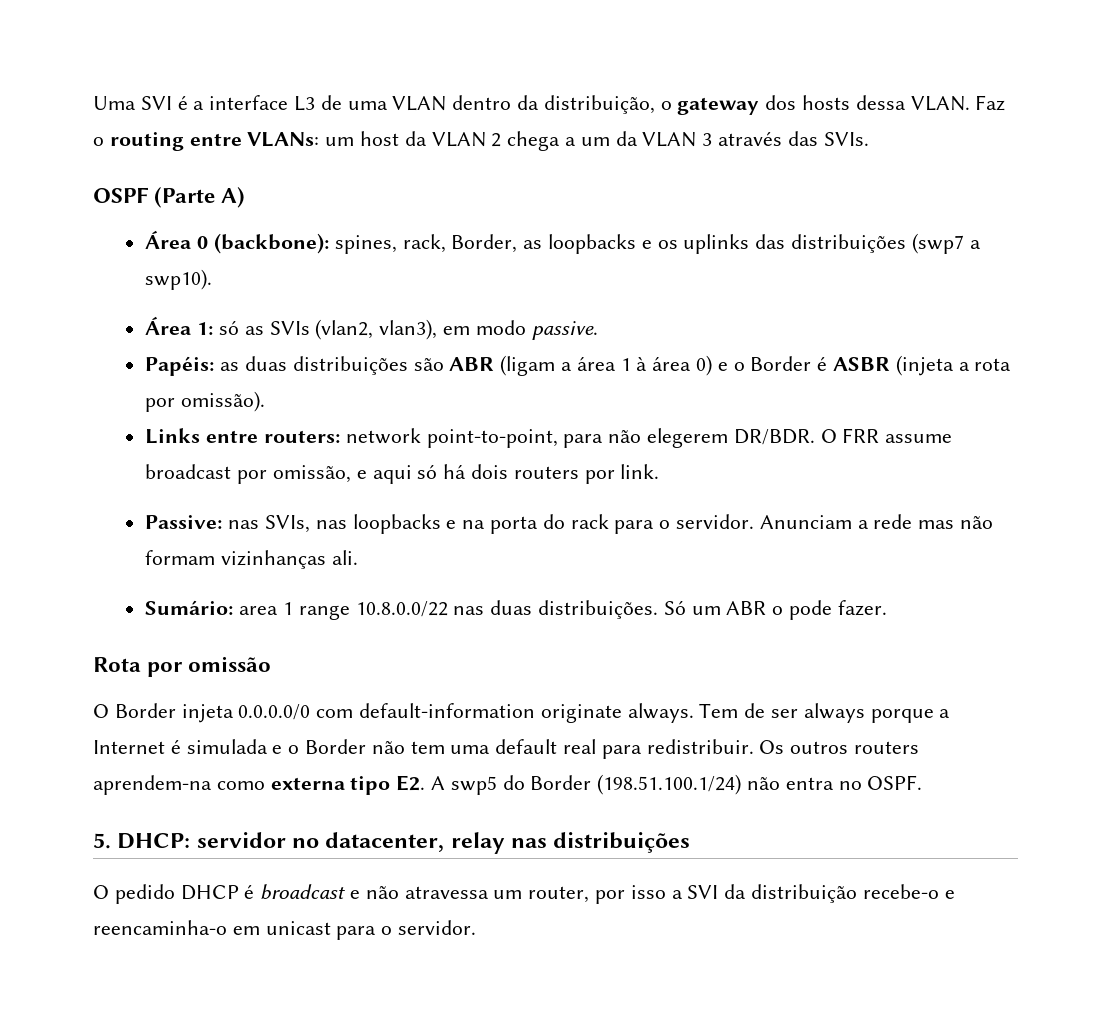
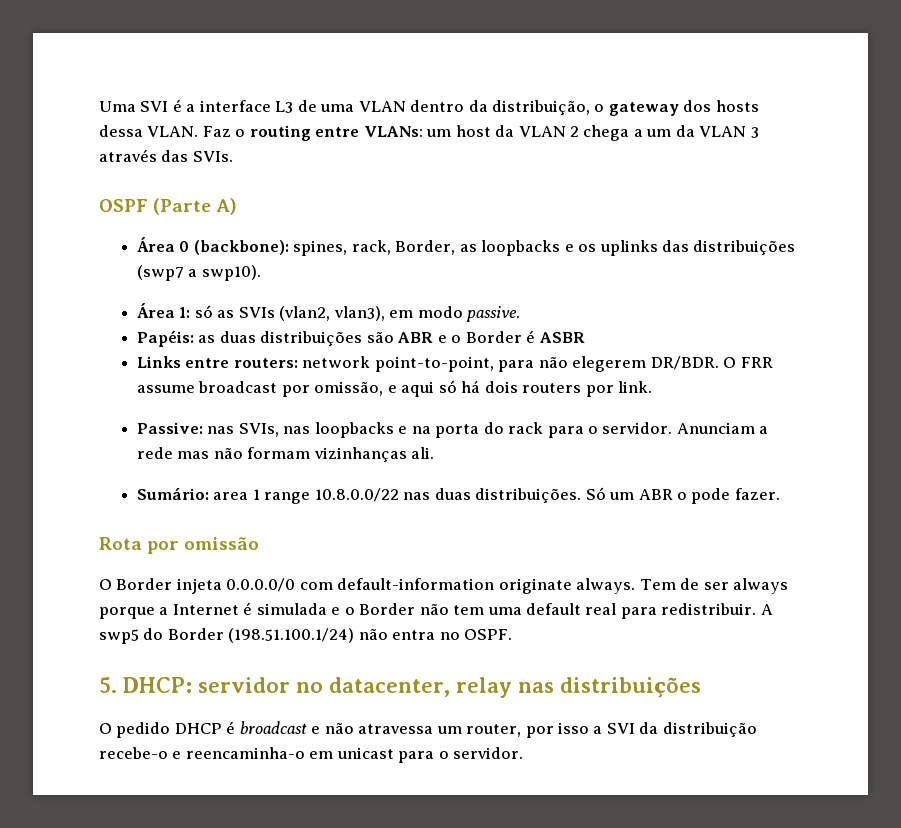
[500,355,713,376] (ligam a área 1 à área 0) -> (434, 337) none
[895,355,1012,376] [145,391,266,412] (injeta a rota por omissão). -> (585, 337) none
[759,740,920,754] [93,775,426,795] Os outros routers aprendem-na como externa tipo E2. -> (757, 609) none

